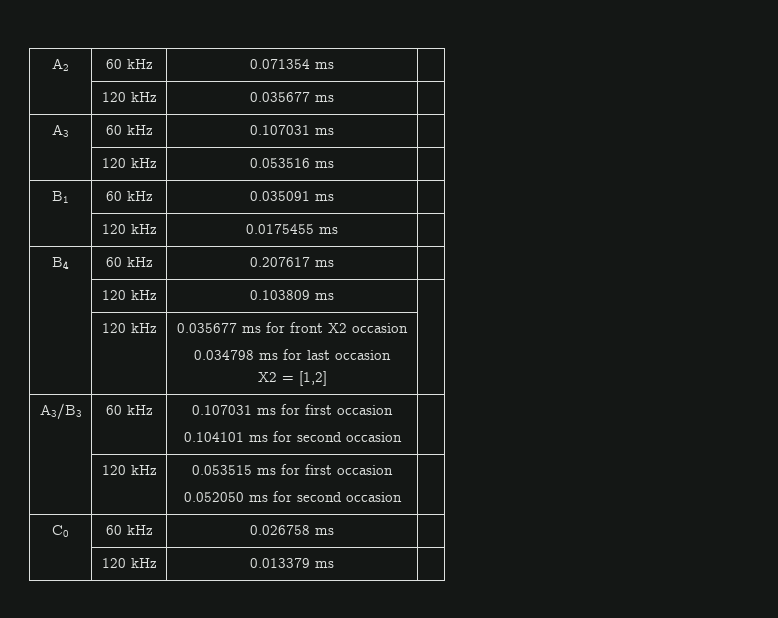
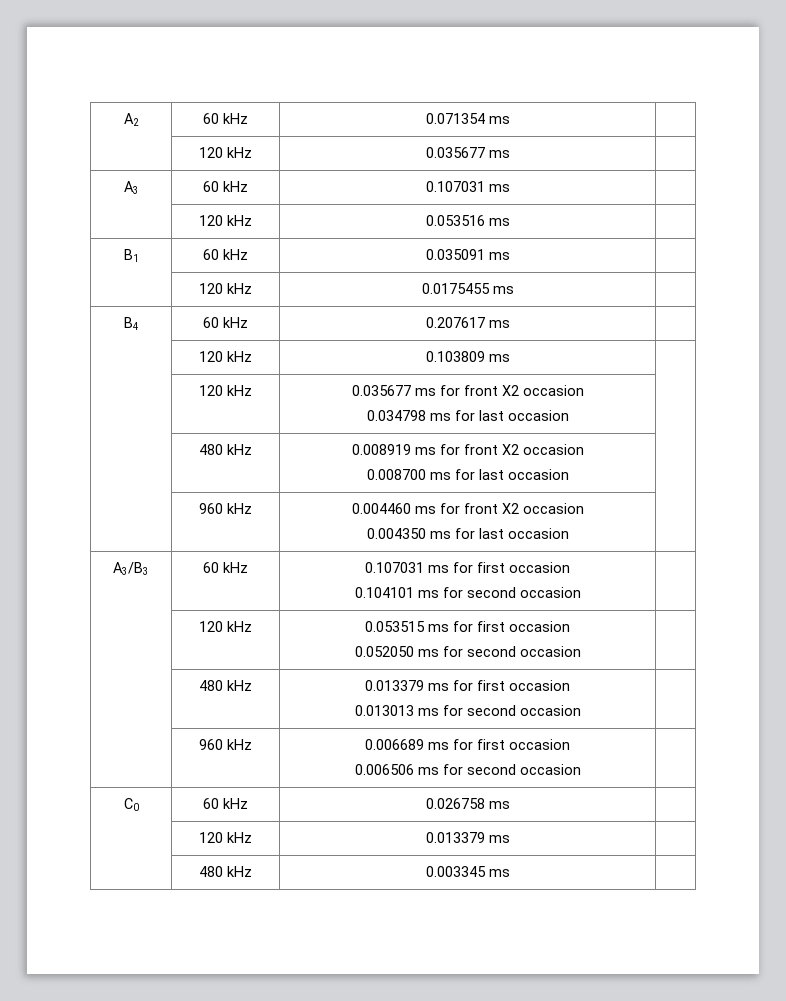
[257,371,327,386] // X2 = [1,2] -> [199,444,252,455] [351,444,584,455] [366,469,569,480] [199,503,252,514] [351,503,584,514] [366,528,569,539] | // | 480 kHz | 0.008919 ms for front X2 occasion // 0.008700 ms for last occasion | // | 960 kHz | 0.004460 ms for front X2 occasion // 0.004350 ms for last occasion
(402, 497) none -> [199,680,252,691] [365,680,570,691] [354,705,581,716] [199,739,252,750] [365,739,570,750] [354,764,581,775] // | 480 kHz | 0.013379 ms for first occasion // 0.013013 ms for second occasion | // | 960 kHz | 0.006689 ms for first occasion // 0.006506 ms for second occasion |
(334, 564) none -> [199,866,252,877] [425,866,510,877] // | 480 kHz | 0.003345 ms |

